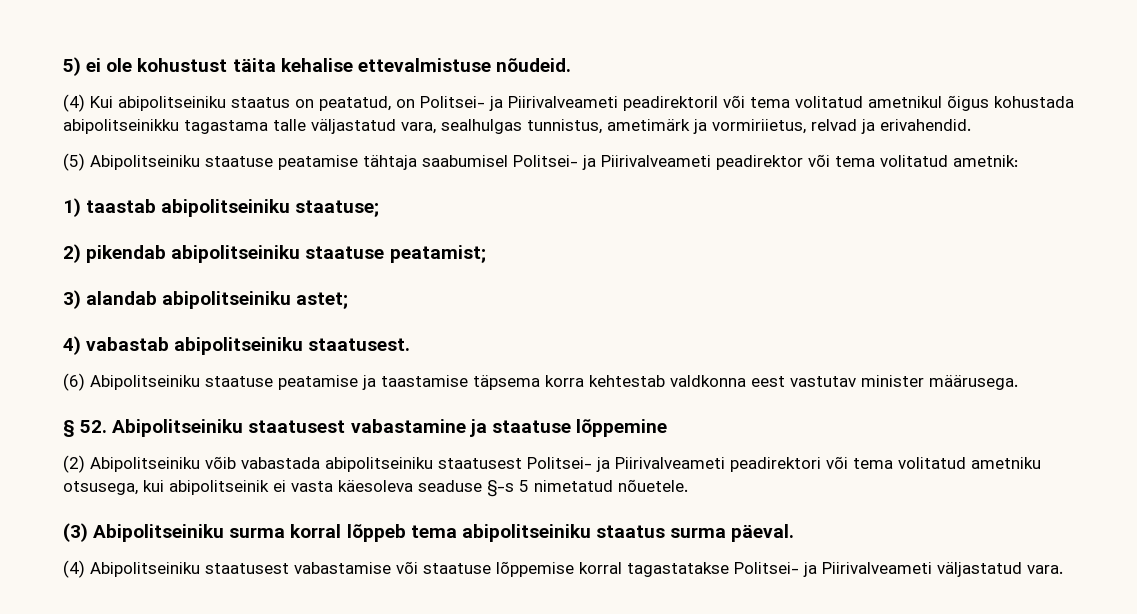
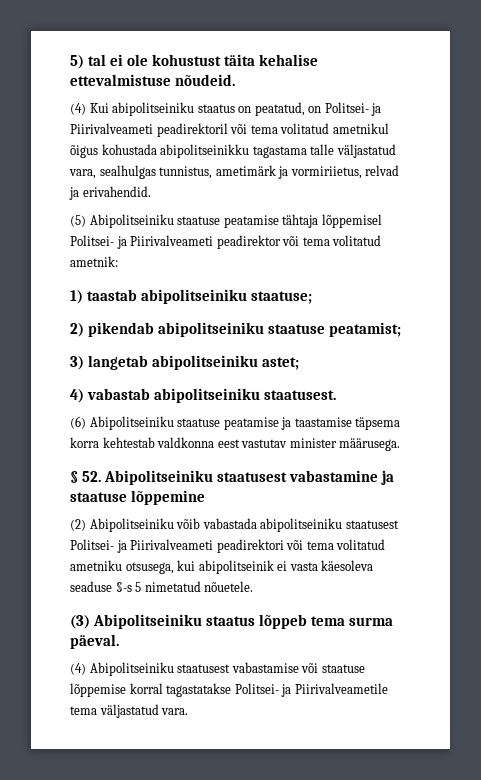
(81, 66) none -> [88,54,107,66] tal
[422,155,508,167] saabumisel -> [321,214,382,228] lõppemisel
[86,291,158,305] alandab -> [88,355,149,370] langetab
[229,524,665,542] surma korral lõppeb tema abipolitseiniku staatus -> [206,614,346,629] staatus lõppeb tema
[822,562,932,574] Piirivalveameti -> [294,683,388,694] [70,706,97,715] Piirivalveametile tema

